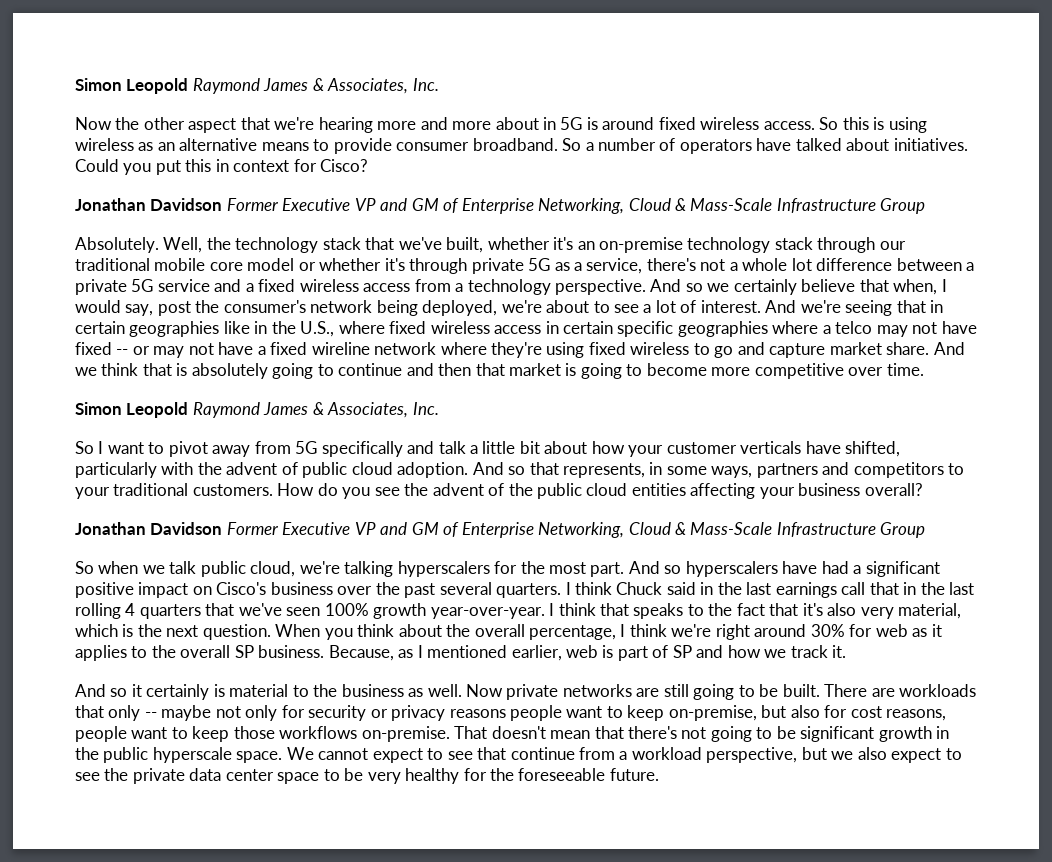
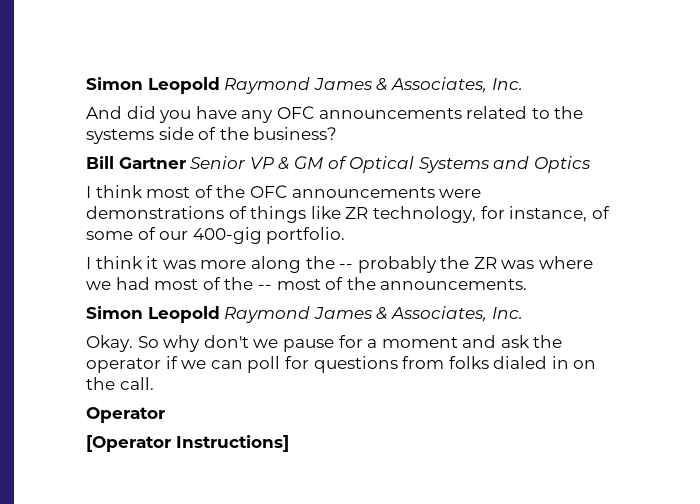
[75,78,439,94] [75,117,927,133] [75,138,968,154] [75,159,369,175] [75,198,926,214] [75,237,906,253] [75,258,975,274] [75,279,947,295] [75,300,944,316] [75,321,977,337] [75,342,965,358] [75,363,924,379] [75,402,439,418] [75,441,901,457] [75,462,965,478] [75,483,923,499] [75,522,926,538] [75,561,940,577] [75,582,975,598] [75,603,962,619] [75,624,942,640] [75,645,847,661] [75,684,977,700] [75,705,947,721] [75,726,950,742] [75,747,962,763] [75,768,659,784] Simon Leopold Raymond James & Associates, Inc. // Now the other aspect that we're hearing more and more about in 5G is around fixed wireless access. So this is using wireless as an alternative means to provide consumer broadband. So a number of operators have talked about initiatives. Could you put this in context for Cisco? // Jonathan Davidson Former Executive VP and GM of Enterprise Networking, Cloud & Mass-Scale Infrastructure Group // Absolutely. Well, the technology stack that we've built, whether it's an on-premise technology stack through our traditional mobile core model or whether it's through private 5G as a service, there's not a whole lot difference between a private 5G service and a fixed wireless access from a technology perspective. And so we certainly believe that when, I would say, post the consumer's network being deployed, we're about to see a lot of interest. And we're seeing that in certain geographies like in the U.S., where fixed wireless access in certain specific geographies where a telco may not have fixed -- or may not have a fixed wireline network where they're using fixed wireless to go and capture market share. And we think that is absolutely going to continue and then that market is going to become more competitive over time. // Simon Leopold Raymond James & Associates, Inc. // So I want to pivot away from 5G specifically and talk a little bit about how your customer verticals have shifted, particularly with the advent of public cloud adoption. And so that represents, in some ways, partners and competitors to your traditional customers. How do you see the advent of the public cloud entities affecting your business overall? // Jonathan Davidson Former Executive VP and GM of Enterprise Networking, Cloud & Mass-Scale Infrastructure Group // So when we talk public cloud, we're talking hyperscalers for the most part. And so hyperscalers have had a significant positive impact on Cisco's business over the past several quarters. I think Chuck said in the last earnings call that in the last rolling 4 quarters that we've seen 100% growth year-over-year. I think that speaks to the fact that it's also very material, which is the next question. When you think about the overall percentage, I think we're right around 30% for web as it applies to the overall SP business. Because, as I mentioned earlier, web is part of SP and how we track it. // And so it certainly is material to the business as well. Now private networks are still going to be built. There are workloads that only -- maybe not only for security or privacy reasons people want to keep on-premise, but also for cost reasons, people want to keep those workflows on-premise. That doesn't mean that there's not going to be significant growth in the public hyperscale space. We cannot expect to see that continue from a workload perspective, but we also expect to see the private data center space to be very healthy for the foreseeable future. -> [86,77,523,94] [86,106,584,123] [86,127,338,144] [86,156,590,173] [86,185,482,198] [86,206,610,223] [86,227,346,244] [86,256,594,273] [86,277,528,290] [86,306,523,323] [86,335,563,352] [86,356,597,373] [86,377,154,390] [86,407,165,423] [86,435,289,452] Simon Leopold Raymond James & Associates, Inc. // And did you have any OFC announcements related to the systems side of the business? // Bill Gartner Senior VP & GM of Optical Systems and Optics // I think most of the OFC announcements were demonstrations of things like ZR technology, for instance, of some of our 400-gig portfolio. // I think it was more along the -- probably the ZR was where we had most of the -- most of the announcements. // Simon Leopold Raymond James & Associates, Inc. // Okay. So why don't we pause for a moment and ask the operator if we can poll for questions from folks dialed in on the call. // Operator // [Operator Instructions]

